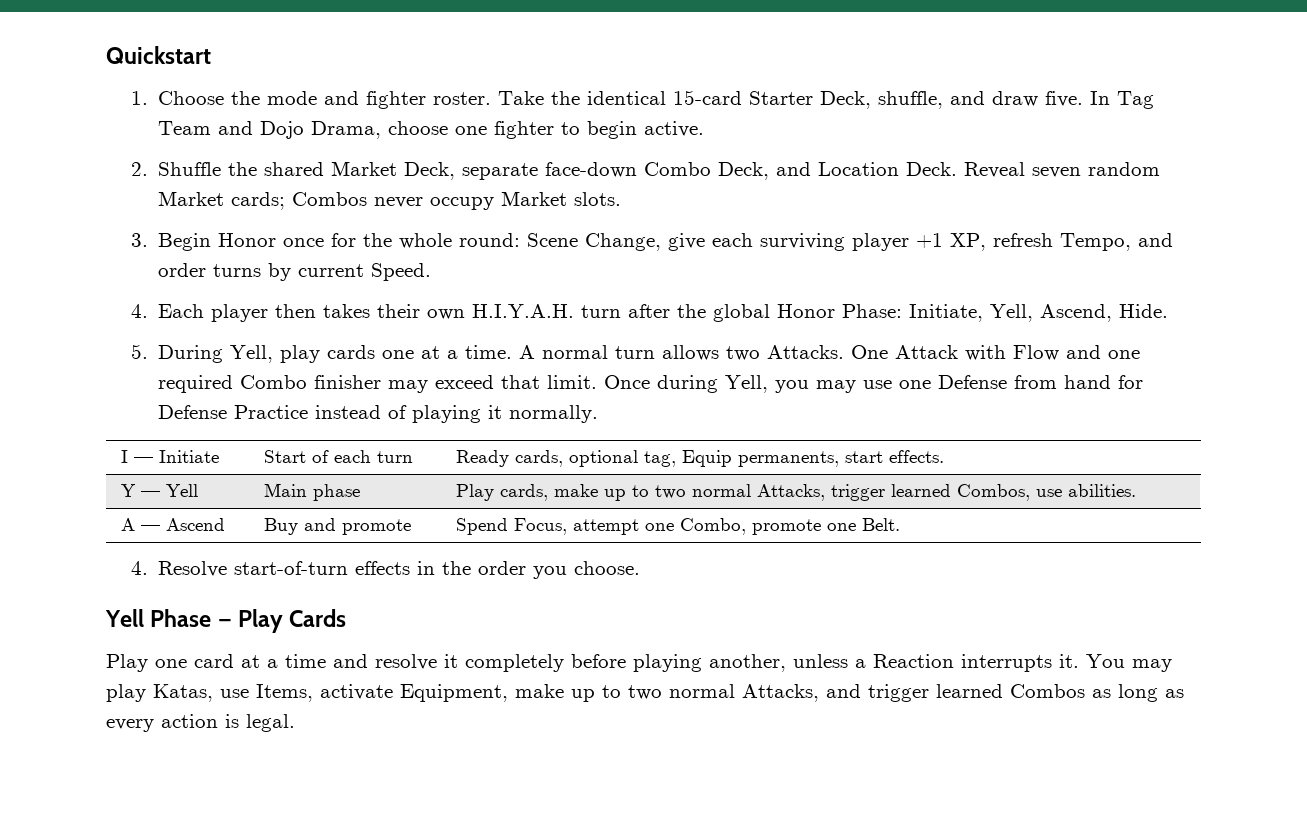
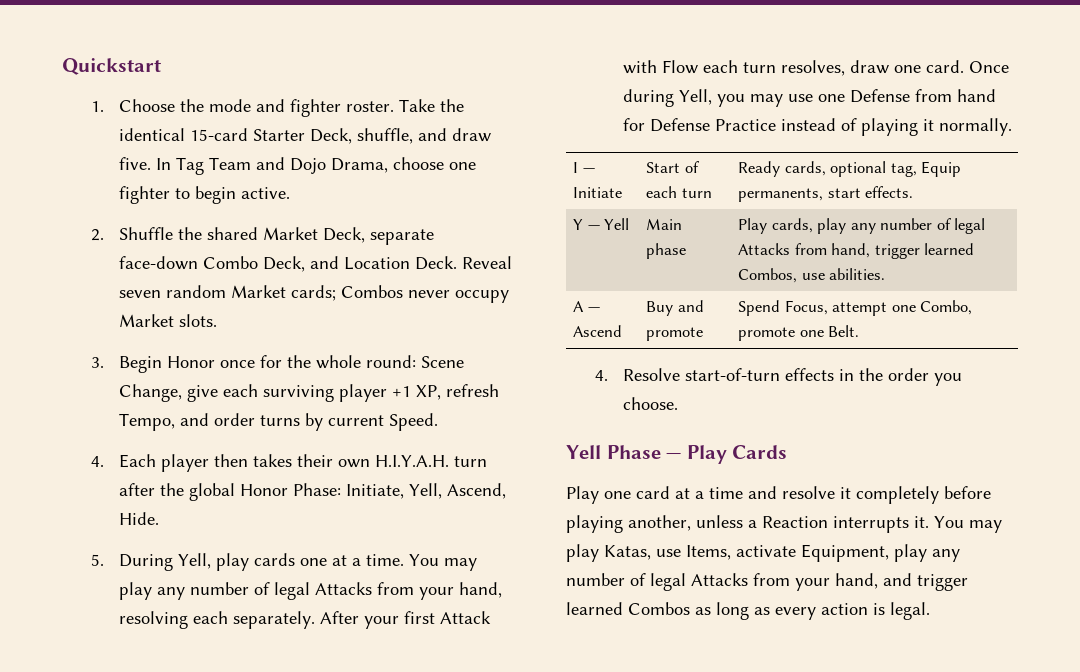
[518,345,1140,361] [157,375,597,393] A normal turn allows two Attacks. One Attack with Flow and one required Combo finisher may exceed that limit. -> [409,554,478,571] [119,582,503,600] [119,611,492,629] [623,60,965,76] You may play any number of legal Attacks from your hand, resolving each separately. After your first Attack with Flow each turn resolves, draw one card.
[553,484,825,501] make up to two normal Attacks, -> [817,218,986,234] [738,243,871,258] play any number of legal Attacks from hand,
[515,684,819,702] make up to two normal Attacks, -> [894,544,960,562] [566,573,878,591] play any number of legal Attacks from your hand,

